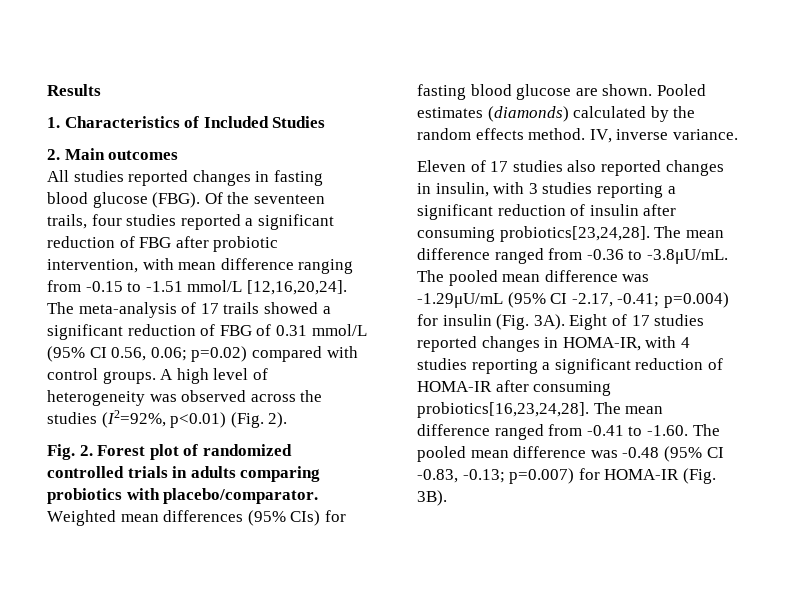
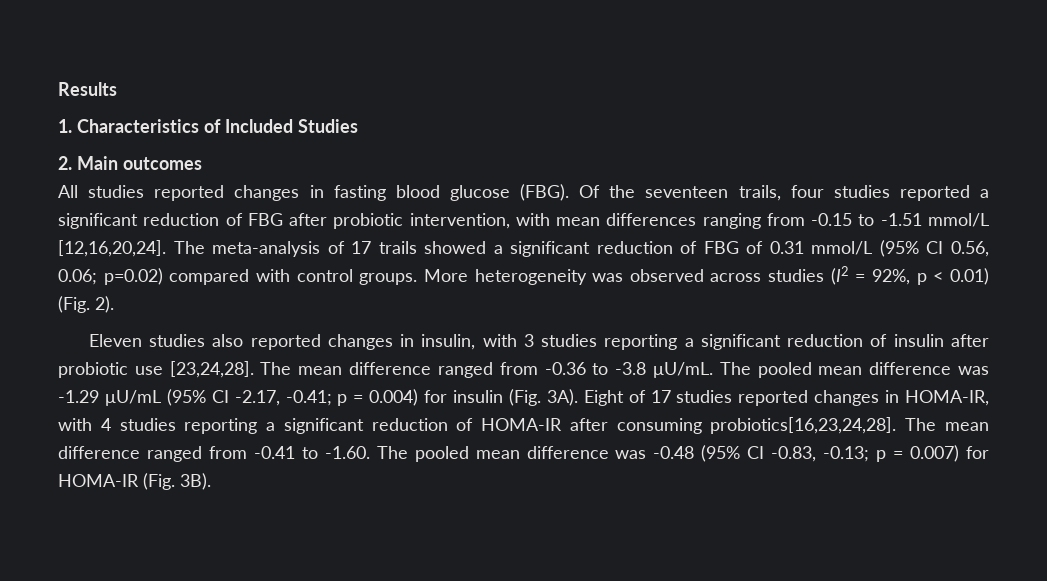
[220,258,294,270] difference -> [606,213,697,226] differences
[160,368,268,384] [47,390,323,406] [47,410,288,428] [47,444,292,460] [47,466,321,482] [47,488,319,504] [47,510,346,526] [417,84,706,100] [417,106,696,122] [417,128,738,143] A high level of heterogeneity was observed across the studies (I2=92%, p<0.01) (Fig. 2). // Fig. 2. Forest plot of randomized controlled trials in adults comparing probiotics with placebo/comparator. Weighted mean differences (95% CIs) for fasting blood glucose are shown. Pooled estimates (diamonds) calculated by the random effects method. IV, inverse variance. -> [423,266,989,285] [58,296,114,313] More heterogeneity was observed across studies (I2 = 92%, p < 0.01) (Fig. 2).
[470,160,509,172] of 17 -> (142, 340) none
[417,226,650,242] consuming probiotics[23,24,28]. -> [58,361,254,378] probiotic use [23,24,28].
[646,249,728,264] [417,270,650,286] [417,293,503,308] -3.8μU/mL. The pooled mean difference was -1.29μU/mL -> [615,362,989,378] [58,390,161,406] -3.8 μU/mL. The pooled mean difference was -1.29 μU/mL
[663,292,729,308] p=0.004) -> [337,389,419,406] p = 0.004)
[509,468,575,484] p=0.007) -> [876,445,960,462] p = 0.007)

